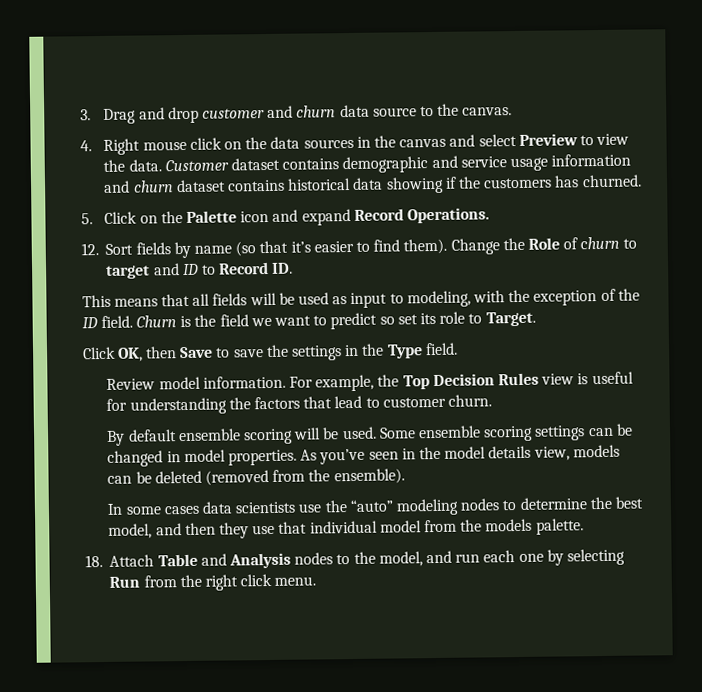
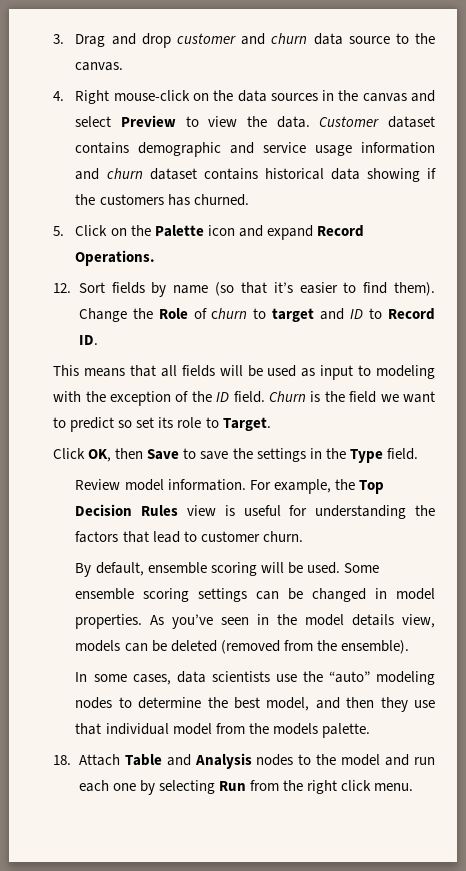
[142,137,222,151] mouse click -> [113,90,190,101] mouse-click
[406,290,471,308] modeling, -> [376,365,436,379] modeling
[127,429,177,442] default -> [95,562,144,576] default,
[163,505,200,515] cases -> [132,674,171,685] cases,
[378,551,423,567] model, -> [341,754,381,766] model

